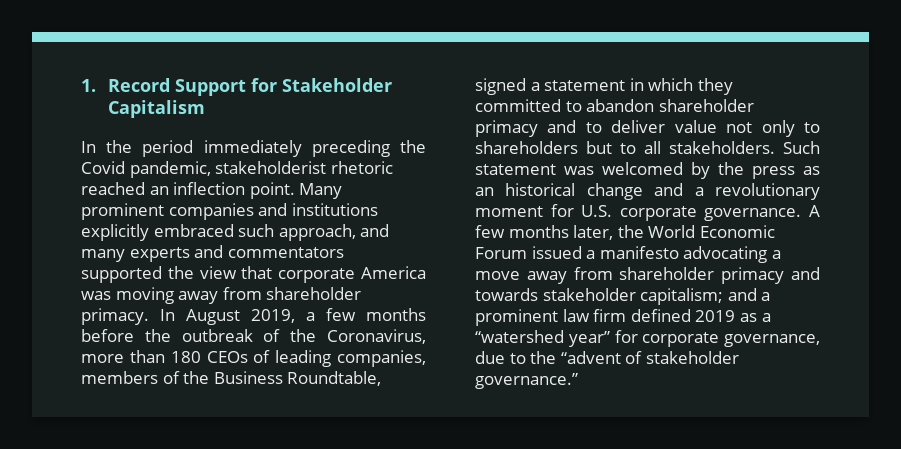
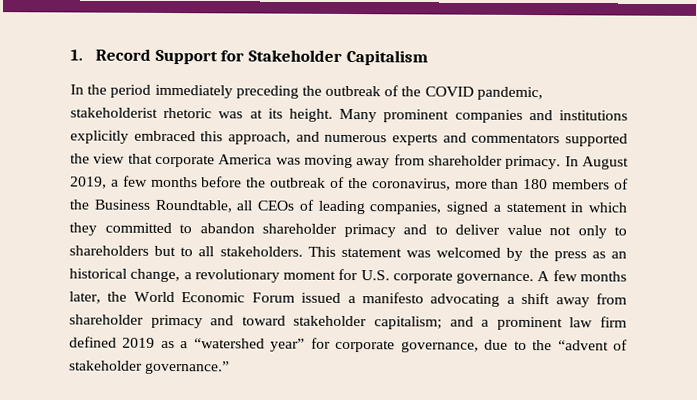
[81,161,393,178] [81,182,295,199] Covid pandemic, stakeholderist rhetoric reached an inflection point. -> [325,85,543,101] [70,107,333,122] outbreak of the COVID pandemic, stakeholderist rhetoric was at its height.
[238,224,275,237] such -> [200,131,224,142] this
[81,249,125,262] many -> [324,134,388,143] numerous
[327,329,427,344] Coronavirus, -> [371,178,451,191] coronavirus,
[206,350,426,367] CEOs of leading companies, -> (549, 184) none
(382, 378) none -> [236,199,442,215] all CEOs of leading companies,
[783,141,820,154] Such -> [307,246,336,257] This
[586,183,684,200] change and -> [130,268,181,283] change,
[475,271,520,280] move -> [521,292,551,305] shift
[475,288,538,301] towards -> [241,315,286,326] toward

